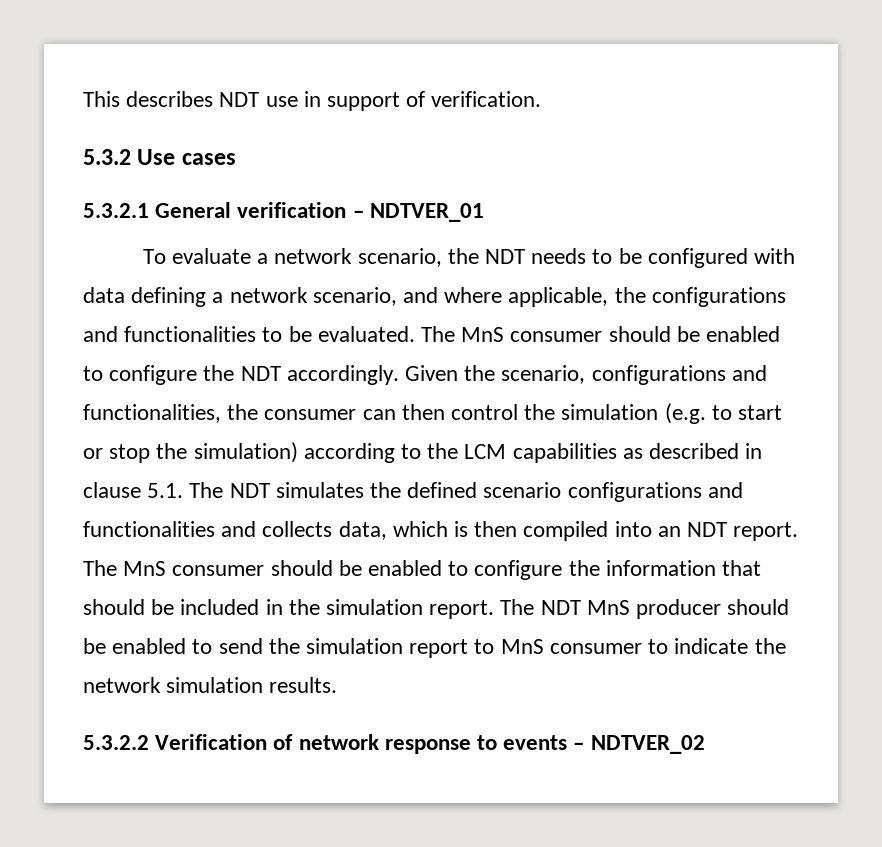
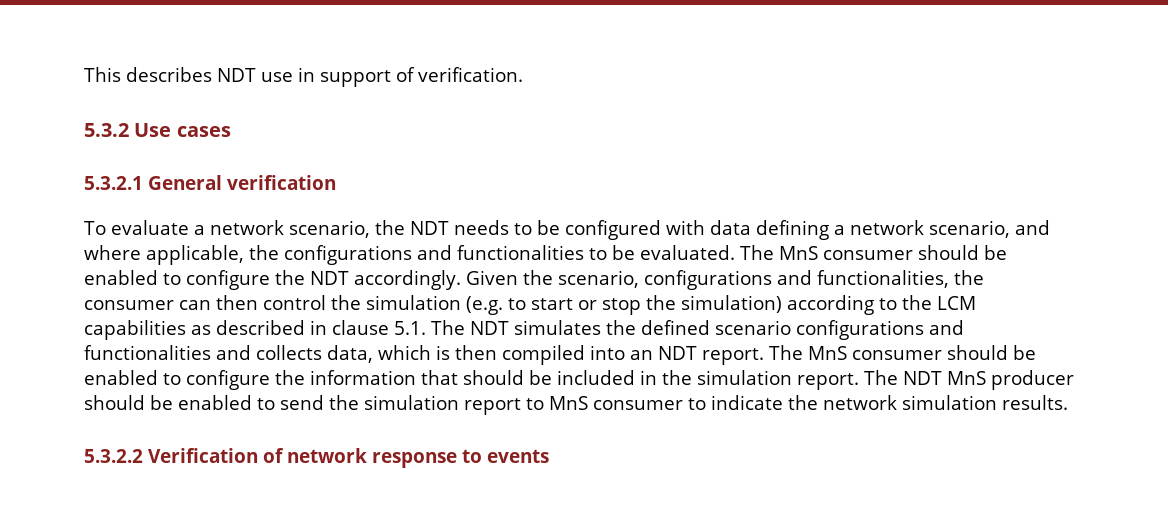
[352,203,484,222] – NDTVER_01 -> (336, 182) none
[573,735,705,754] – NDTVER_02 -> (549, 456) none

